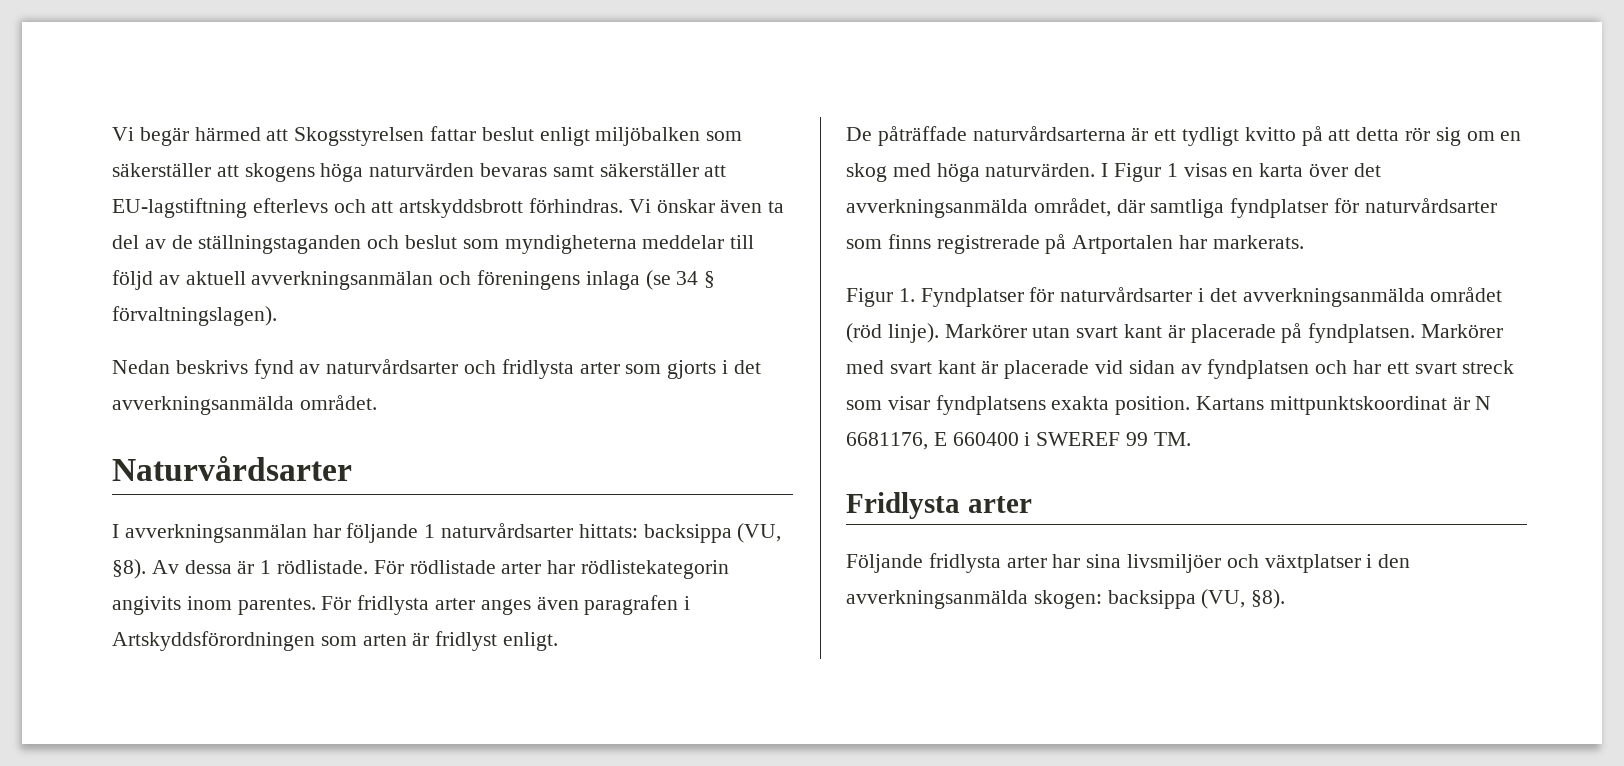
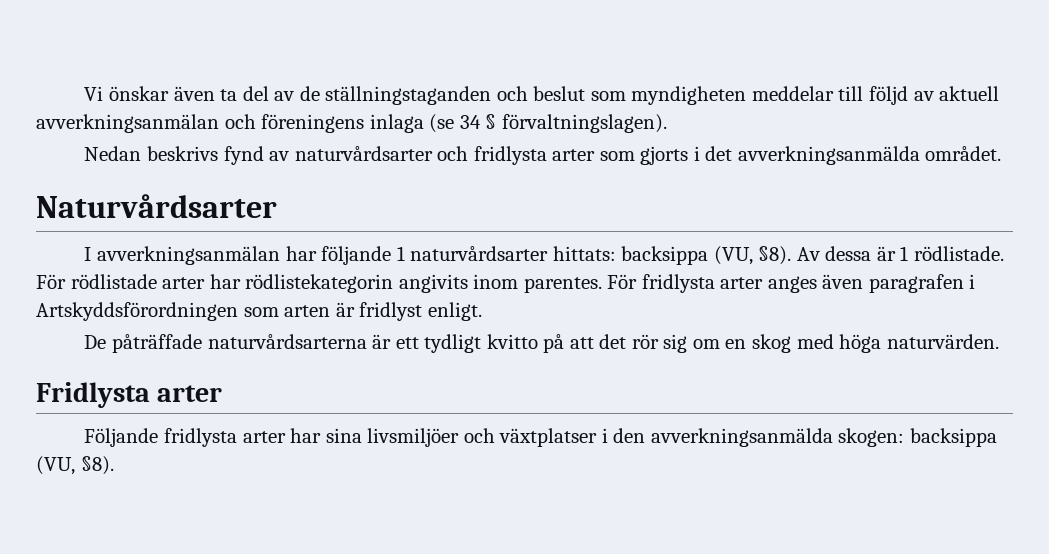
[112,126,743,146] [112,163,727,182] [112,198,651,218] Vi begär härmed att Skogsstyrelsen fattar beslut enligt miljöbalken som säkerställer att skogens höga naturvärden bevaras samt säkerställer att EU-lagstiftning efterlevs och att artskyddsbrott förhindras. Vi -> [84,86,104,101] Vi
[504,235,637,254] myndigheterna -> [631,86,747,105] myndigheten
[1356,127,1400,141] detta -> [599,334,627,349] det
[1101,163,1381,182] [846,198,1497,218] [846,234,1304,254] [846,287,1503,307] [846,323,1504,343] [846,359,1515,379] [846,395,1492,415] [846,432,1191,450] I Figur 1 visas en karta över det avverkningsanmälda området, där samtliga fyndplatser för naturvårdsarter som finns registrerade på Artportalen har markerats. // Figur 1. Fyndplatser för naturvårdsarter i det avverkningsanmälda området (röd linje). Markörer utan svart kant är placerade på fyndplatsen. Markörer med svart kant är placerade vid sidan av fyndplatsen och har ett svart streck som visar fyndplatsens exakta position. Kartans mittpunktskoordinat är N 6681176, E 660400 i SWEREF 99 TM. -> (999, 341) none

